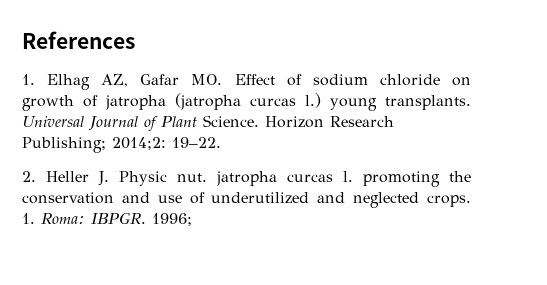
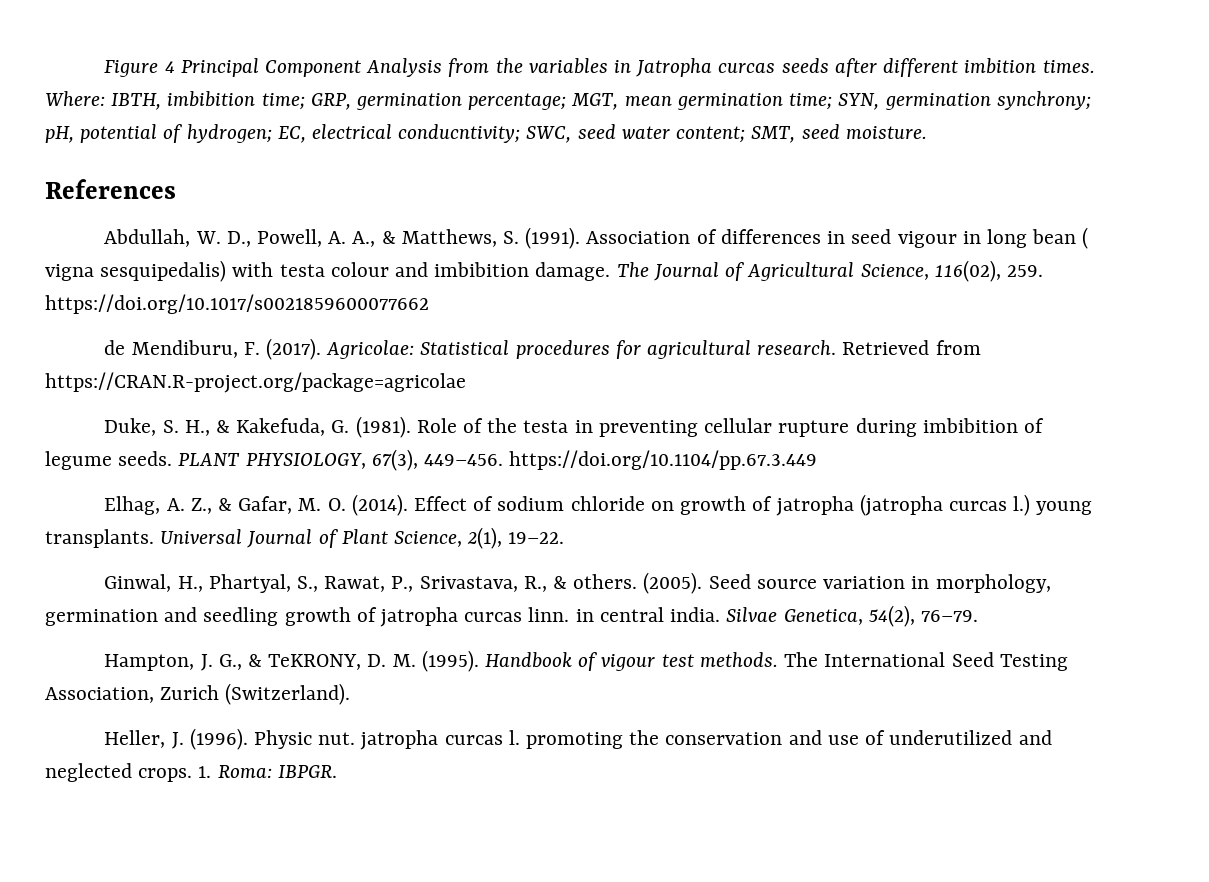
[22,31,135,49] [22,74,223,90] References // 1. Elhag AZ, Gafar MO. -> [104,58,1095,77] [45,91,1091,110] [45,124,927,143] [45,179,176,199] [104,227,1089,249] [45,260,1043,282] [45,294,429,314] [104,338,981,360] [45,372,466,393] [104,416,1044,438] [45,449,818,471] [104,494,408,516] Figure 4 Principal Component Analysis from the variables in Jatropha curcas seeds after different imbition times. Where: IBTH, imbibition time; GRP, germination percentage; MGT, mean germination time; SYN, germination synchrony; pH, potential of hydrogen; EC, electrical conducntivity; SWC, seed water content; SMT, seed moisture. // References // Abdullah, W. D., Powell, A. A., & Matthews, S. (1991). Association of differences in seed vigour in long bean ( vigna sesquipedalis) with testa colour and imbibition damage. The Journal of Agricultural Science, 116(02), 259. https://doi.org/10.1017/s0021859600077662 // de Mendiburu, F. (2017). Agricolae: Statistical procedures for agricultural research. Retrieved from https://CRAN.R-project.org/package=agricolae // Duke, S. H., & Kakefuda, G. (1981). Role of the testa in preventing cellular rupture during imbibition of legume seeds. PLANT PHYSIOLOGY, 67(3), 449–456. https://doi.org/10.1104/pp.67.3.449 // Elhag, A. Z., & Gafar, M. O. (2014).
[203,115,394,128] [22,137,221,153] [22,171,109,186] Science. Horizon Research Publishing; 2014;2: 19–22. // 2. Heller J. -> [394,527,565,549] [104,572,1051,594] [45,605,978,627] [104,650,1068,672] [45,683,351,705] [104,728,248,750] Science, 2(1), 19–22. // Ginwal, H., Phartyal, S., Rawat, P., Srivastava, R., & others. (2005). Seed source variation in morphology, germination and seedling growth of jatropha curcas linn. in central india. Silvae Genetica, 54(2), 76–79. // Hampton, J. G., & TeKRONY, D. M. (1995). Handbook of vigour test methods. The International Seed Testing Association, Zurich (Switzerland). // Heller, J. (1996).
[152,213,192,226] 1996; -> (337, 771) none

